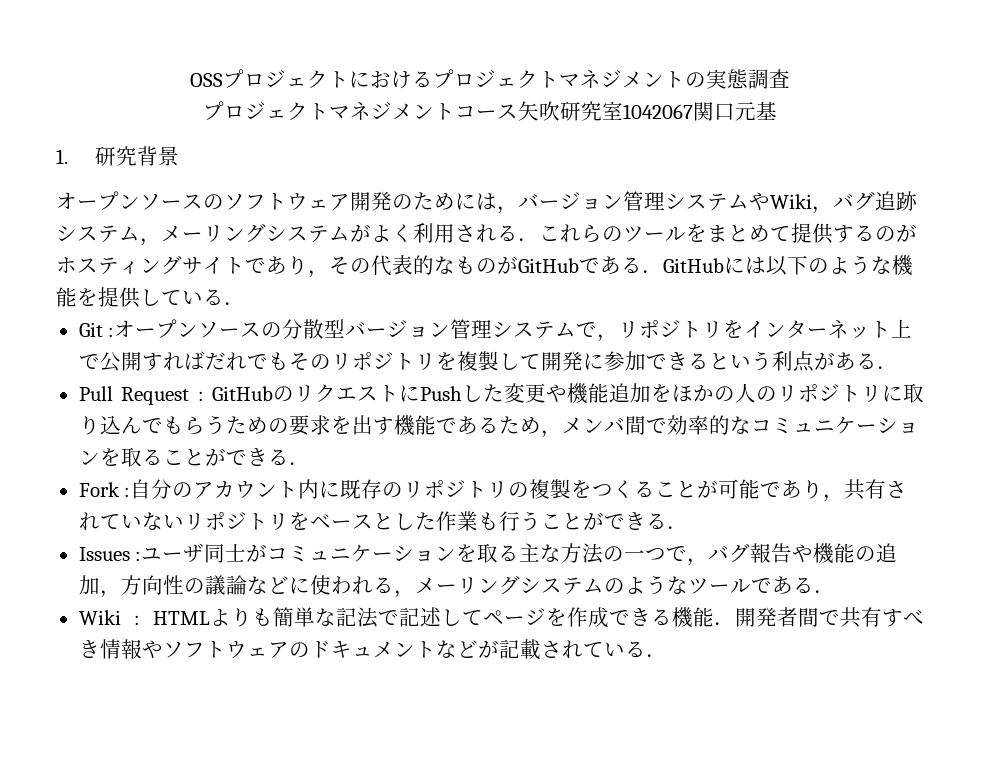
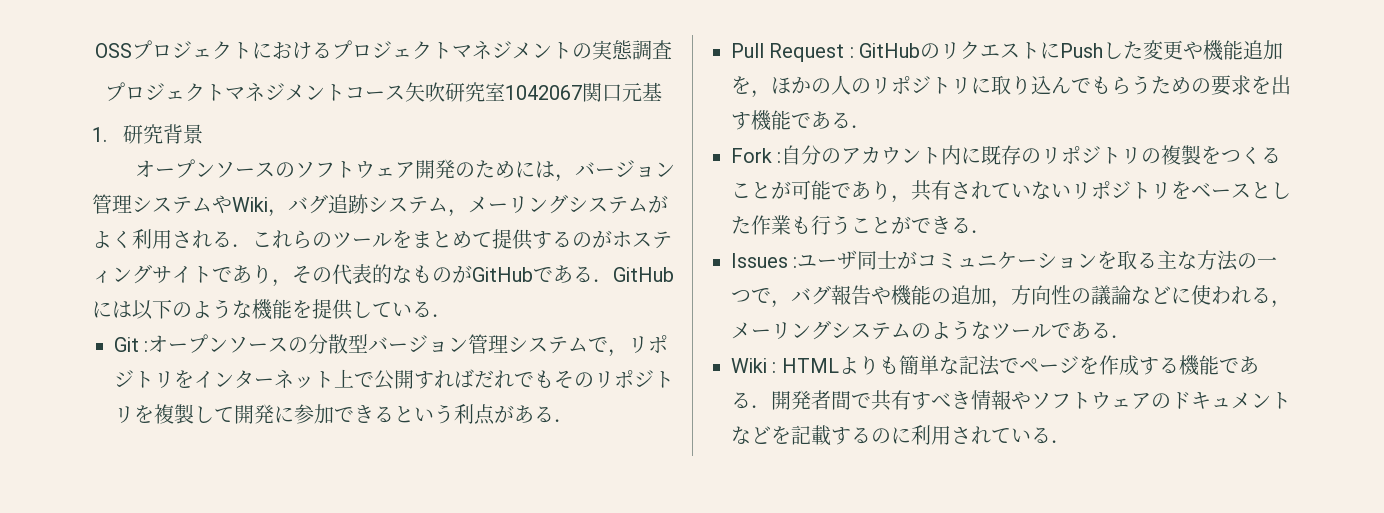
(672, 393) none -> [751,90,771,98] ，
[498,415,919,438] [78,447,289,467] ため，メンバ間で効率的なコミュニケーションを取ることができる -> (851, 120) none
[399,607,483,627] 記述して -> (1019, 365) none
[609,607,714,628] できる機能 -> [1138,355,1259,376] [731,392,751,409] する機能である
[477,639,541,660] が記載 -> [771,425,951,446] を記載するのに利用

